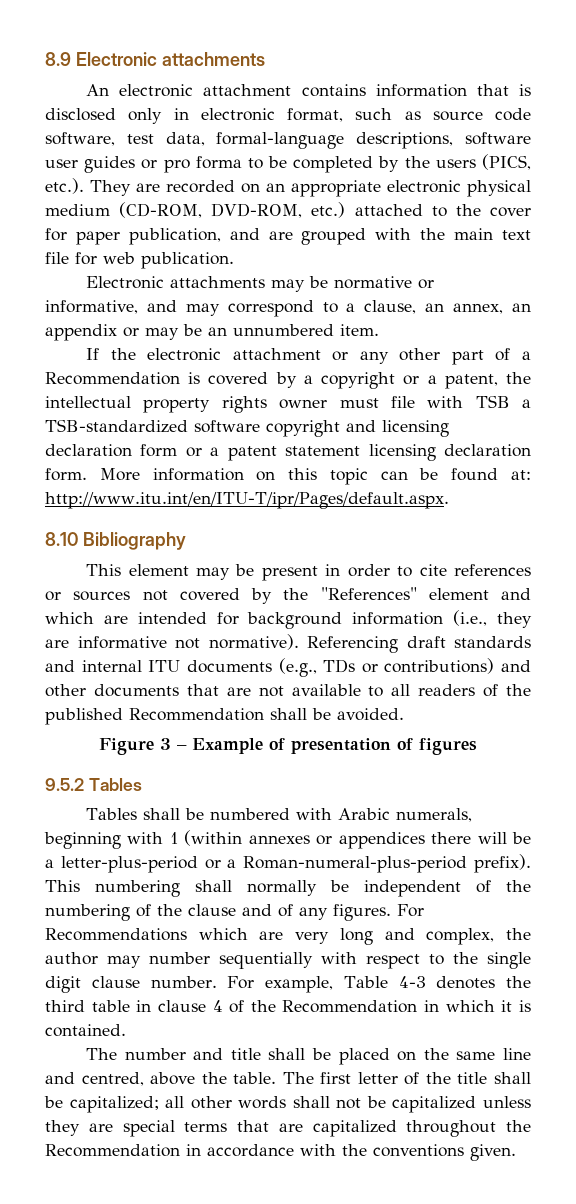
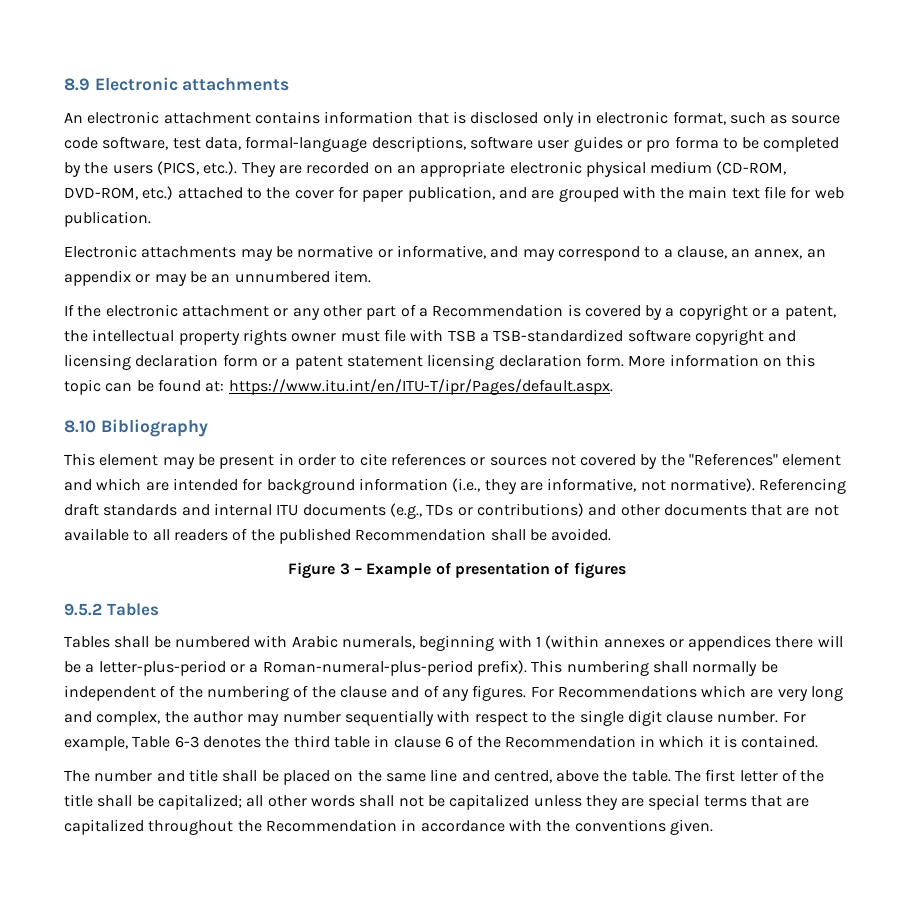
[45,492,449,509] http://www.itu.int/en/ITU-T/ipr/Pages/default.aspx. -> [228,379,613,395] https://www.itu.int/en/ITU-T/ipr/Pages/default.aspx.
[77,636,167,649] informative -> [547,478,637,492] informative,
[398,976,426,988] 4-3 -> [174,736,199,748] 6-3
[212,1000,223,1012] 4 -> [444,736,454,748] 6

